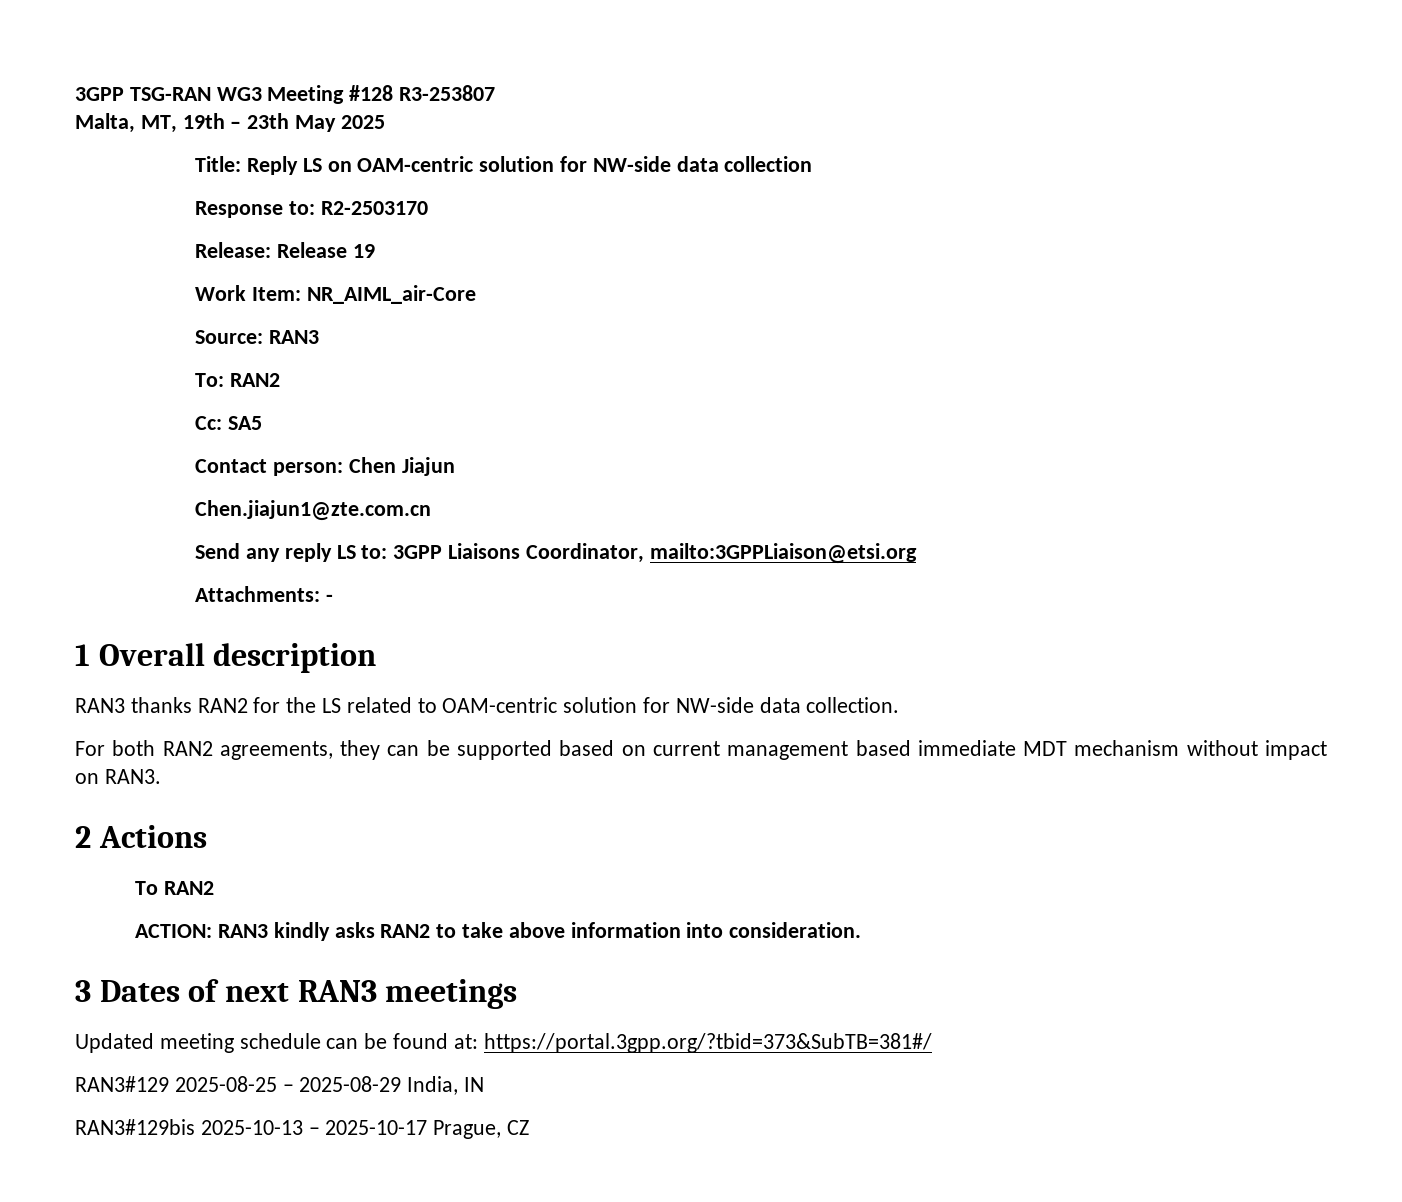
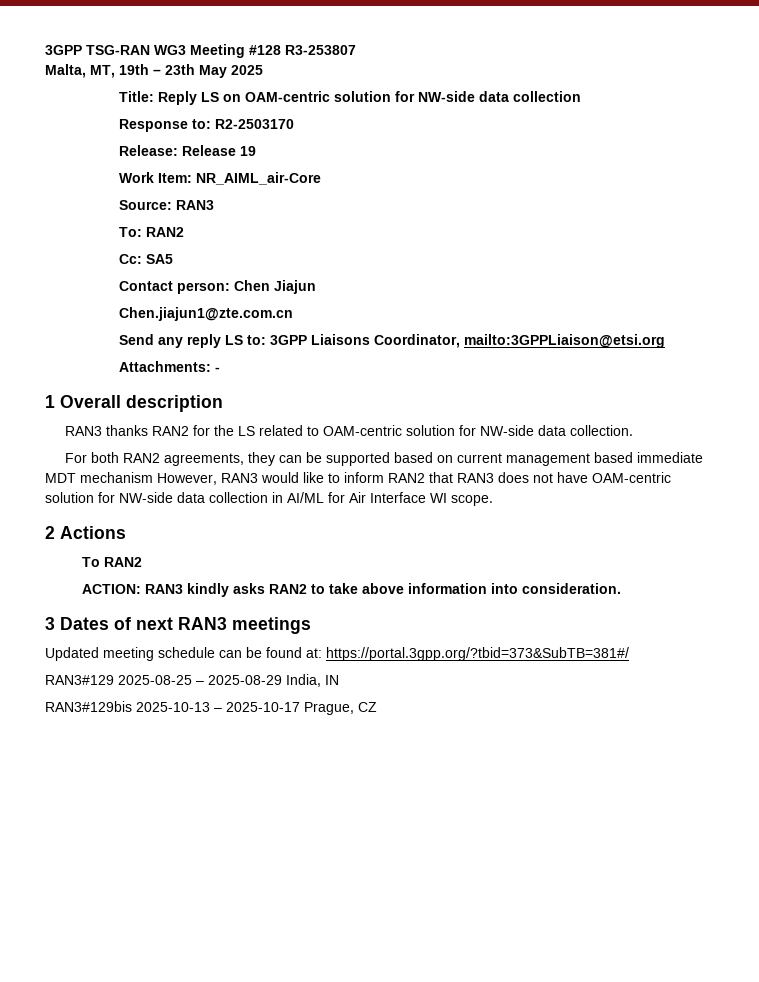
[1186,740,1327,760] [75,769,161,784] without impact on RAN3. -> [157,472,671,485] [45,492,493,506] However, RAN3 would like to inform RAN2 that RAN3 does not have OAM-centric solution for NW-side data collection in AI/ML for Air Interface WI scope.

